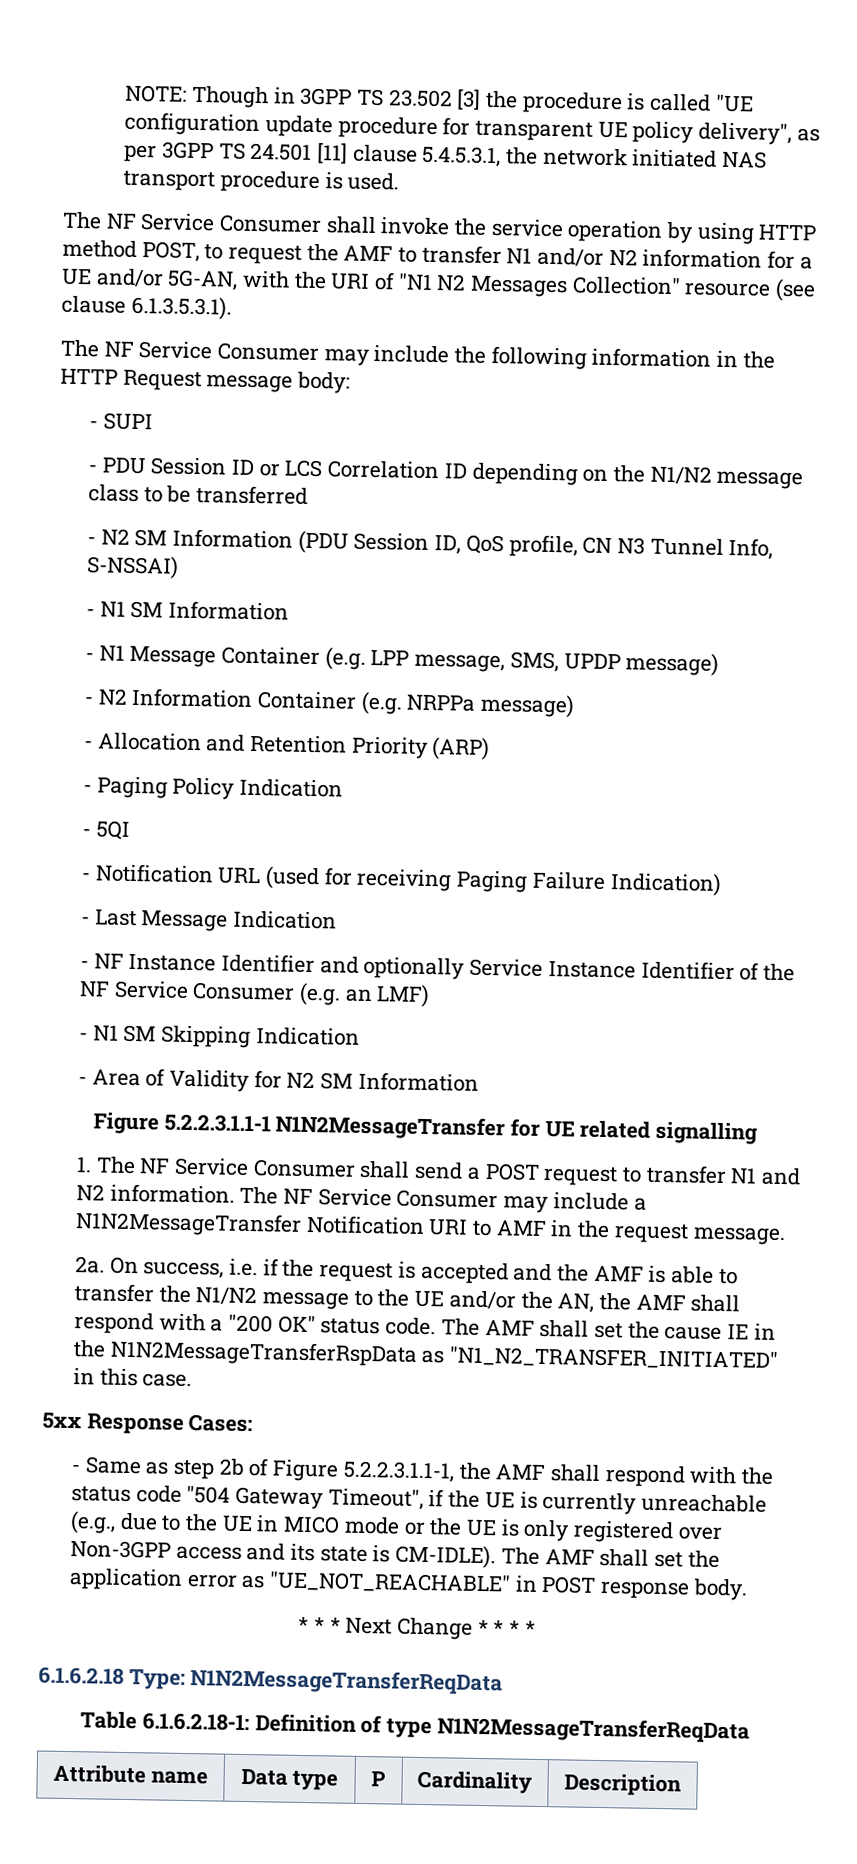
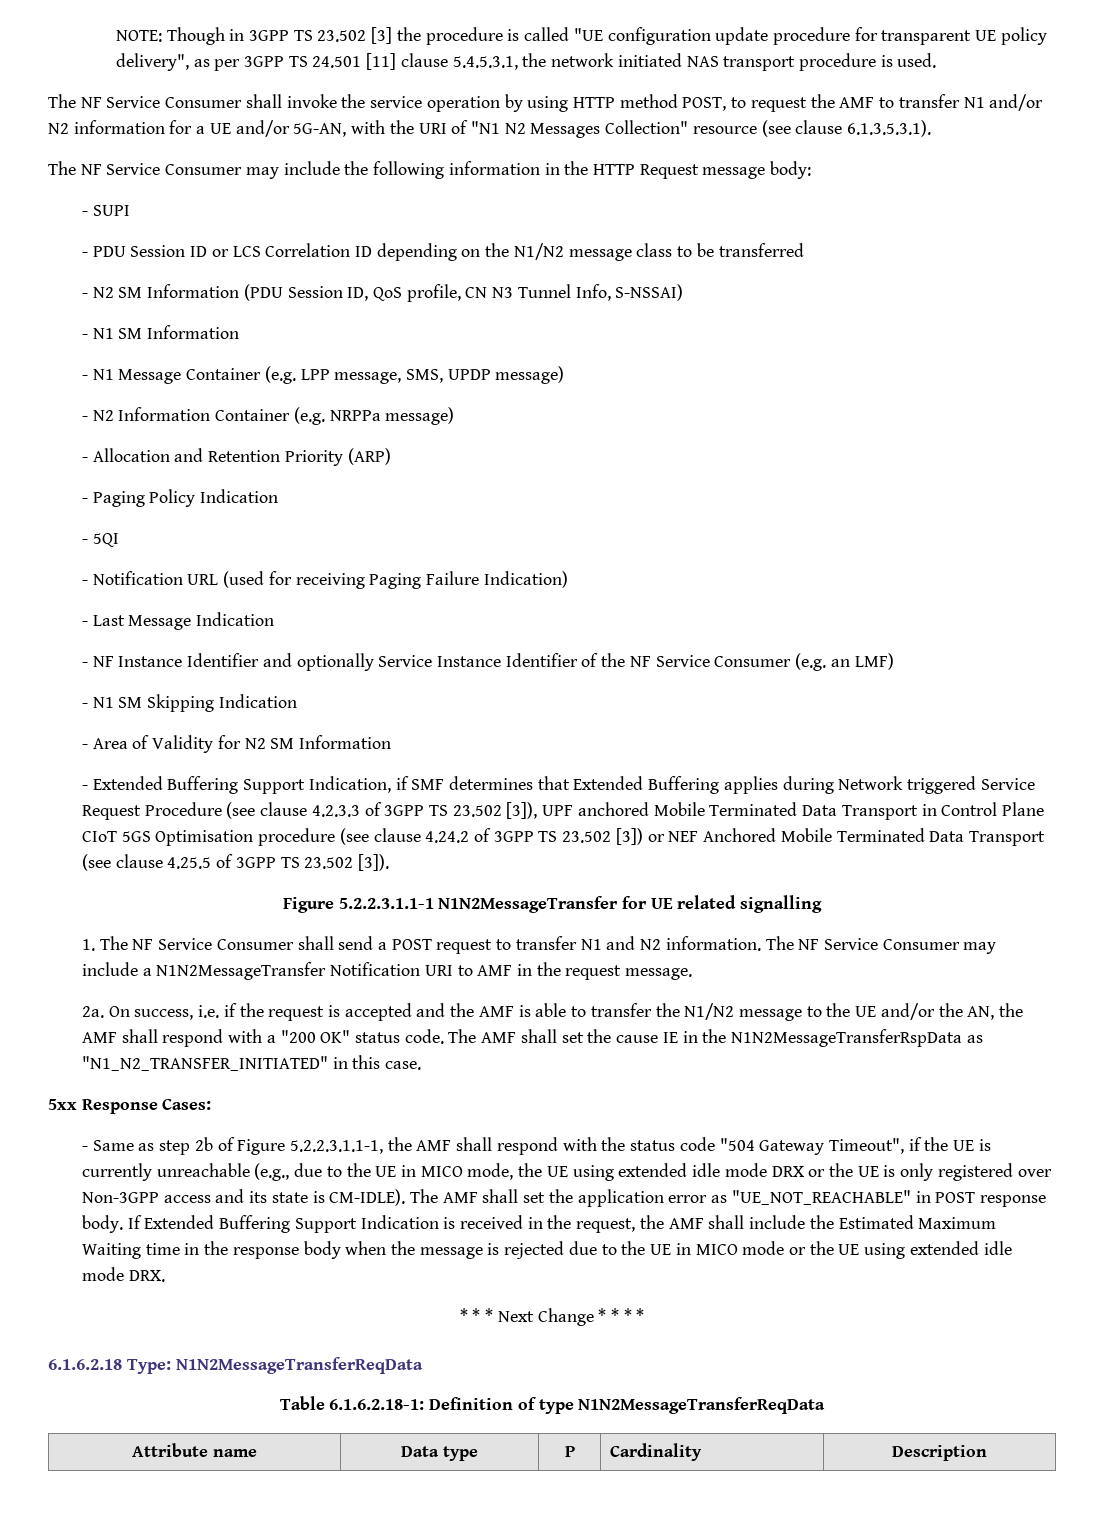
(479, 1081) none -> [81,776,1035,794] [81,802,1044,820] [81,828,1045,846] [81,854,389,871] // - Extended Buffering Support Indication, if SMF determines that Extended Buffering applies during Network triggered Service Request Procedure (see clause 4.2.3.3 of 3GPP TS 23.502 [3]), UPF anchored Mobile Terminated Data Transport in Control Plane CIoT 5GS Optimisation procedure (see clause 4.24.2 of 3GPP TS 23.502 [3]) or NEF Anchored Mobile Terminated Data Transport (see clause 4.25.5 of 3GPP TS 23.502 [3]).
[343,1516,400,1535] mode -> [467,1163,804,1181] mode, the UE using extended idle mode DRX
(748, 1589) none -> [127,1215,997,1233] [81,1241,1012,1259] [81,1267,165,1282] If Extended Buffering Support Indication is received in the request, the AMF shall include the Estimated Maximum Waiting time in the response body when the message is rejected due to the UE in MICO mode or the UE using extended idle mode DRX.

